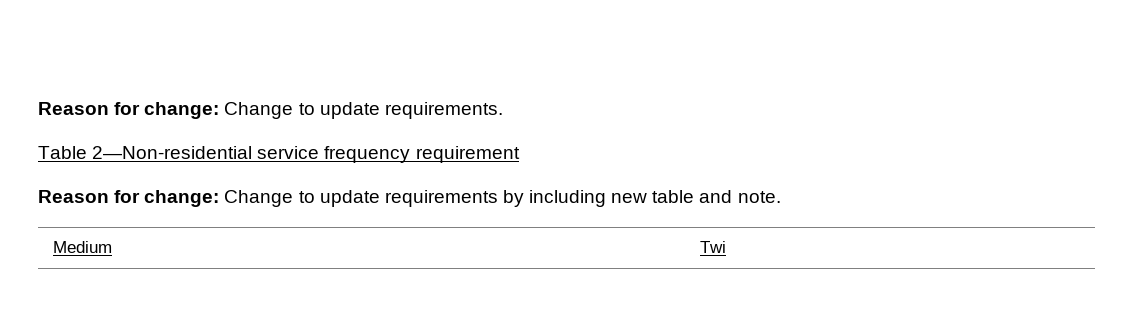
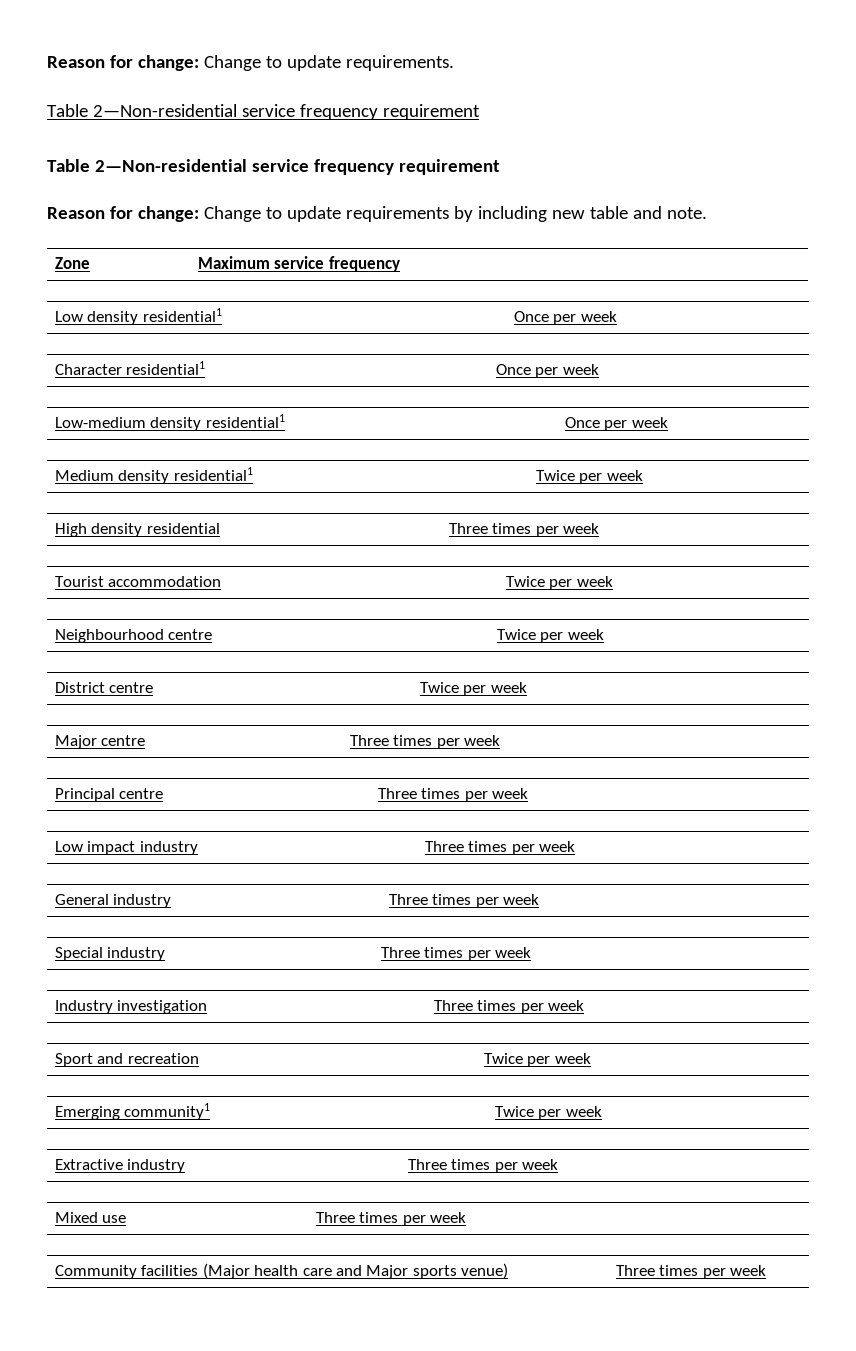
(520, 154) none -> [47,159,500,175] // Table 2—Non-residential service frequency requirement
[52,241,112,253] [699,241,726,253] Medium | Twi -> [54,257,90,269] [197,256,400,272] [54,308,222,325] [513,311,617,325] [54,361,206,375] [495,364,599,378] [54,414,285,431] [564,417,668,431] [54,467,253,484] [535,470,643,484] [54,523,220,537] [448,523,600,537] [54,576,222,587] [505,576,613,590] [54,629,213,643] [496,629,604,643] [54,682,154,693] [419,682,527,696] [54,735,146,749] [349,735,501,749] [54,788,164,802] [377,788,529,802] [54,841,198,855] [424,841,576,855] [54,894,172,908] [388,894,540,908] [54,947,166,961] [380,947,532,961] [54,1000,208,1014] [433,1000,585,1014] [54,1053,199,1067] [483,1053,591,1067] [54,1103,211,1120] [494,1106,602,1120] [54,1159,186,1173] [407,1159,559,1173] [54,1212,127,1223] [315,1212,467,1226] [54,1263,509,1279] [615,1265,767,1279] Zone | Maximum service frequency // Low density residential1 | Once per week // Character residential1 | Once per week // Low-medium density residential1 | Once per week // Medium density residential1 | Twice per week // High density residential | Three times per week // Tourist accommodation | Twice per week // Neighbourhood centre | Twice per week // District centre | Twice per week // Major centre | Three times per week // Principal centre | Three times per week // Low impact industry | Three times per week // General industry | Three times per week // Special industry | Three times per week // Industry investigation | Three times per week // Sport and recreation | Twice per week // Emerging community1 | Twice per week // Extractive industry | Three times per week // Mixed use | Three times per week // Community facilities (Major health care and Major sports venue) | Three times per week

